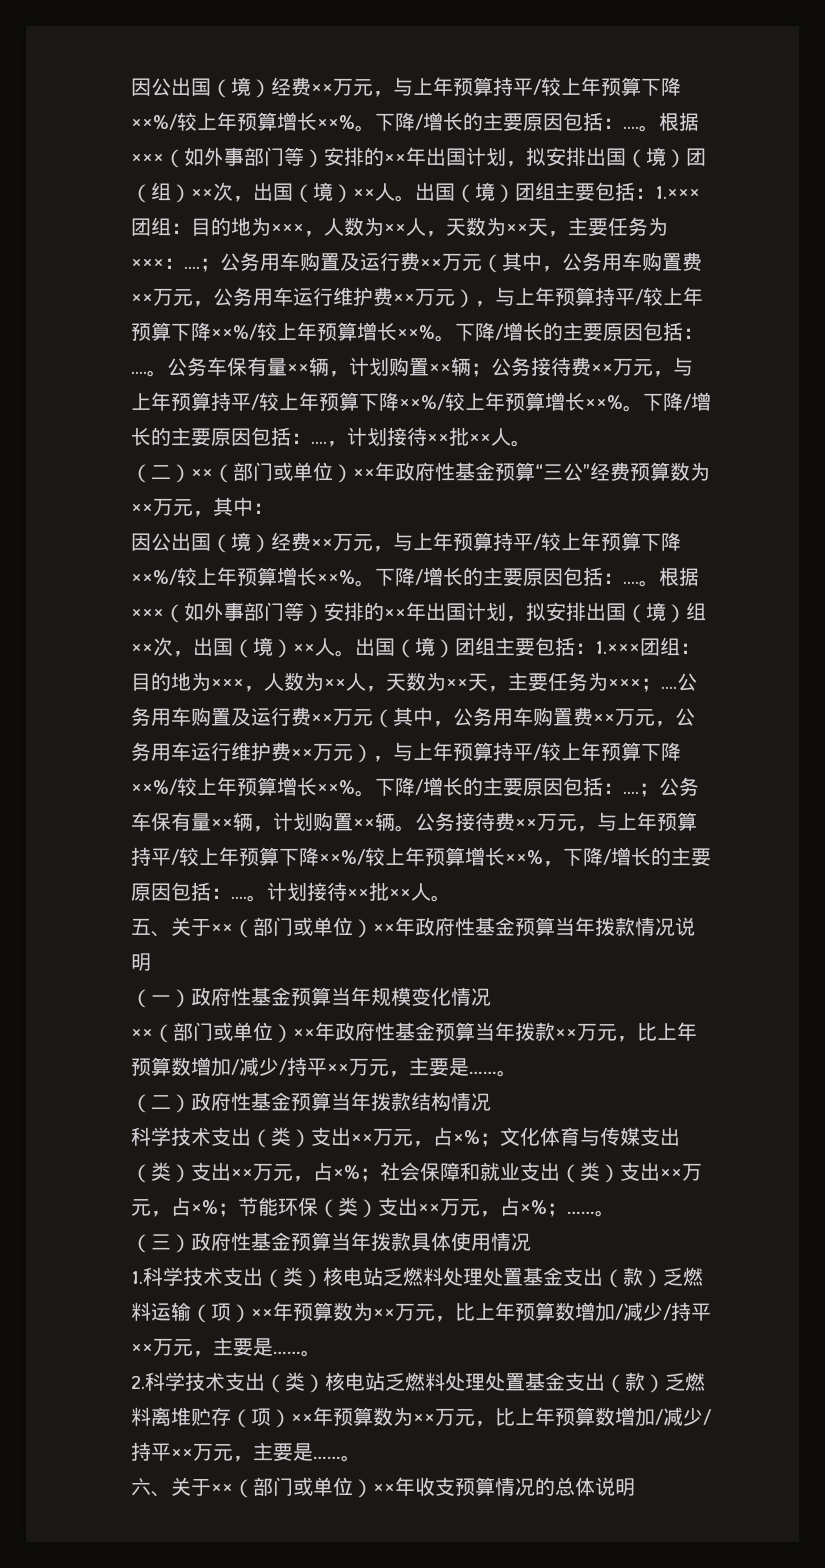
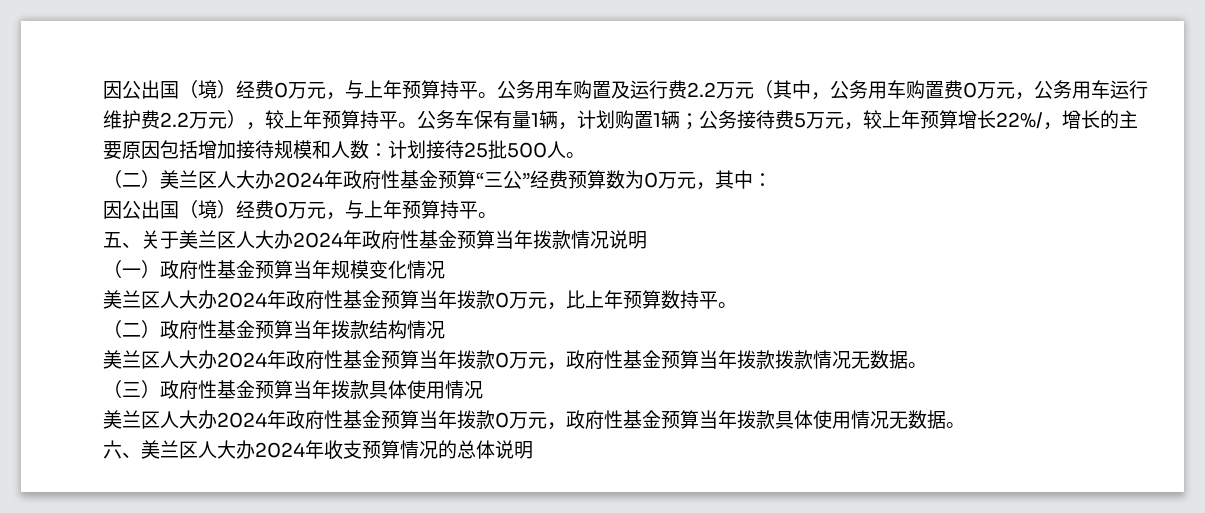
[131,77,681,98] [131,112,699,132] [131,147,706,168] [131,182,700,203] [131,217,668,237] [131,252,702,273] [131,287,703,308] [131,322,703,342] [131,357,693,377] [131,392,711,412] [131,427,531,447] [131,462,375,483] 因公出国（境）经费××万元，与上年预算持平/较上年预算下降××%/较上年预算增长××%。下降/增长的主要原因包括：....。根据×××（如外事部门等）安排的××年出国计划，拟安排出国（境）团（组）××次，出国（境）××人。出国（境）团组主要包括：1.×××团组：目的地为×××，人数为××人，天数为××天，主要任务为×××：....；公务用车购置及运行费××万元（其中，公务用车购置费××万元，公务用车运行维护费××万元），与上年预算持平/较上年预算下降××%/较上年预算增长××%。下降/增长的主要原因包括：....。公务车保有量××辆，计划购置××辆；公务接待费××万元，与上年预算持平/较上年预算下降××%/较上年预算增长××%。下降/增长的主要原因包括：....，计划接待××批××人。 // （二）××（部门或单位）×× -> [103,80,1148,100] [103,110,1138,130] [103,140,585,160] [103,170,324,189] 因公出国（境）经费0万元，与上年预算持平。公务用车购置及运行费2.2万元（其中，公务用车购置费0万元，公务用车运行维护费2.2万元），较上年预算持平。公务车保有量1辆，计划购置1辆；公务接待费5万元，较上年预算增长22%/，增长的主要原因包括增加接待规模和人数：计划接待25批500人。 // （二）美兰区人大办2024
[131,504,153,514] ×× -> [644,172,658,188] 0
[311,532,681,552] [131,567,699,587] [131,602,706,623] [131,637,700,658] [131,672,697,692] [131,707,695,728] [131,742,681,763] [131,777,699,797] [131,812,697,832] [131,847,711,867] [131,882,451,902] [131,917,395,938] ××万元，与上年预算持平/较上年预算下降××%/较上年预算增长××%。下降/增长的主要原因包括：....。根据×××（如外事部门等）安排的××年出国计划，拟安排出国（境）组××次，出国（境）××人。出国（境）团组主要包括：1.×××团组：目的地为×××，人数为××人，天数为××天，主要任务为×××；....公务用车购置及运行费××万元（其中，公务用车购置费××万元，公务用车运行维护费××万元），与上年预算持平/较上年预算下降××%/较上年预算增长××%。下降/增长的主要原因包括：....；公务车保有量××辆，计划购置××辆。公务接待费××万元，与上年预算持平/较上年预算下降××%/较上年预算增长××%，下降/增长的主要原因包括：....。计划接待××批××人。 // 五、关于××（部门或单位）×× -> [274,200,497,220] [103,230,343,249] 0万元，与上年预算持平。 // 五、关于美兰区人大办2024
[131,1022,697,1043] [131,1057,497,1077] ××（部门或单位）××年政府性基金预算当年拨款××万元，比上年预算数增加/减少/持平××万元，主要是…… -> [103,290,718,310] 美兰区人大办2024年政府性基金预算当年拨款0万元，比上年预算数持平
[131,1127,680,1148] [131,1162,702,1183] [131,1197,595,1218] 科学技术支出（类）支出××万元，占×%；文化体育与传媒支出（类）支出××万元，占×%；社会保障和就业支出（类）支出××万元，占×%；节能环保（类）支出××万元，占×%；…… -> [103,350,908,370] 美兰区人大办2024年政府性基金预算当年拨款0万元，政府性基金预算当年拨款拨款情况无数据
[131,1267,703,1288] [131,1302,711,1323] [131,1337,321,1357] [131,1372,705,1393] [131,1407,711,1428] [131,1442,361,1462] [131,1477,395,1498] 1.科学技术支出（类）核电站乏燃料处理处置基金支出（款）乏燃料运输（项）××年预算数为××万元，比上年预算数增加/减少/持平××万元，主要是……。 // 2.科学技术支出（类）核电站乏燃料处理处置基金支出（款）乏燃料离堆贮存（项）××年预算数为××万元，比上年预算数增加/减少/持平××万元，主要是……。 // 六、关于××（部门或单位）×× -> [103,410,965,430] [103,440,305,459] 美兰区人大办2024年政府性基金预算当年拨款0万元，政府性基金预算当年拨款具体使用情况无数据。 // 六、美兰区人大办2024

